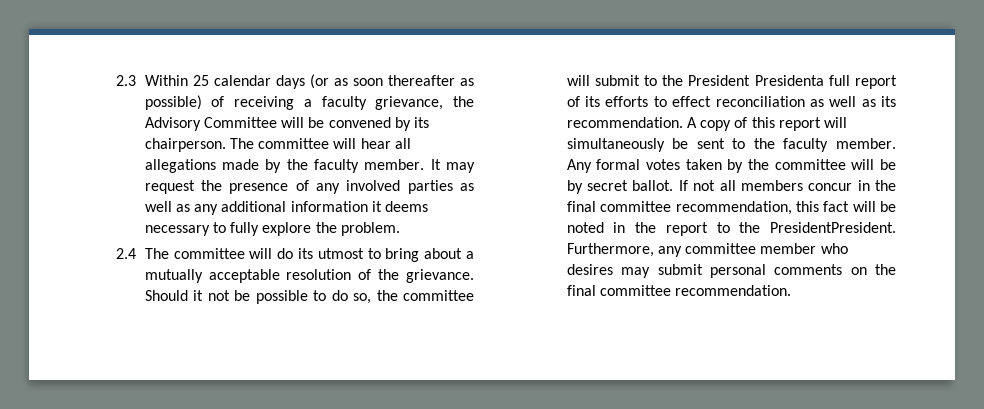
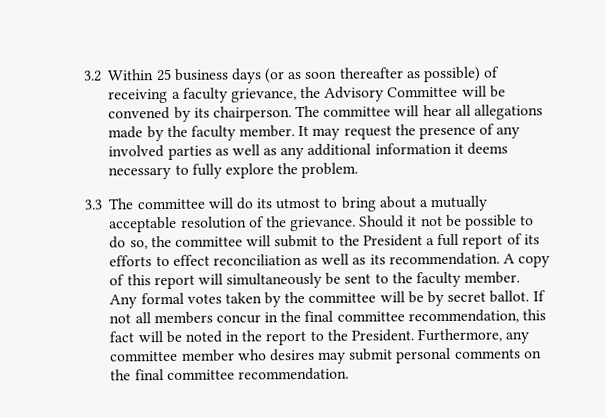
[116,75,137,86] 2.3 -> [82,70,102,82] 3.2
[213,75,271,86] calendar -> [173,68,229,81] business
[116,248,137,259] 2.4 -> [83,199,103,210] 3.3
[754,75,824,86] Presidenta -> [426,238,436,246] a
[770,222,896,233] PresidentPresident. -> [351,329,415,342] President.

